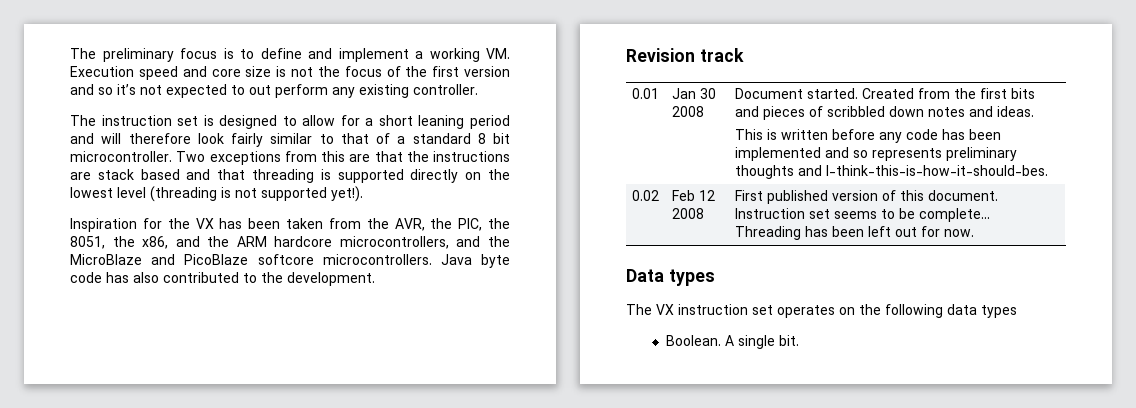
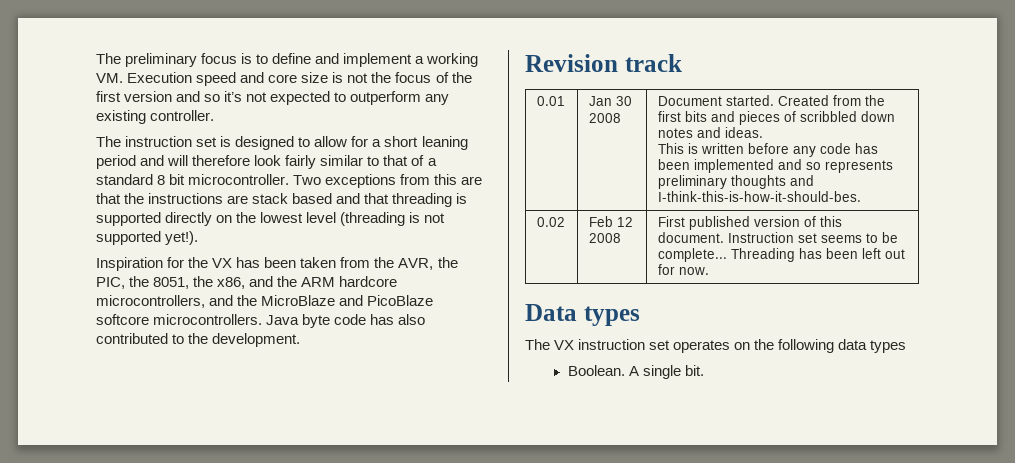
[249,84,328,98] out perform -> [350,91,422,105] outperform

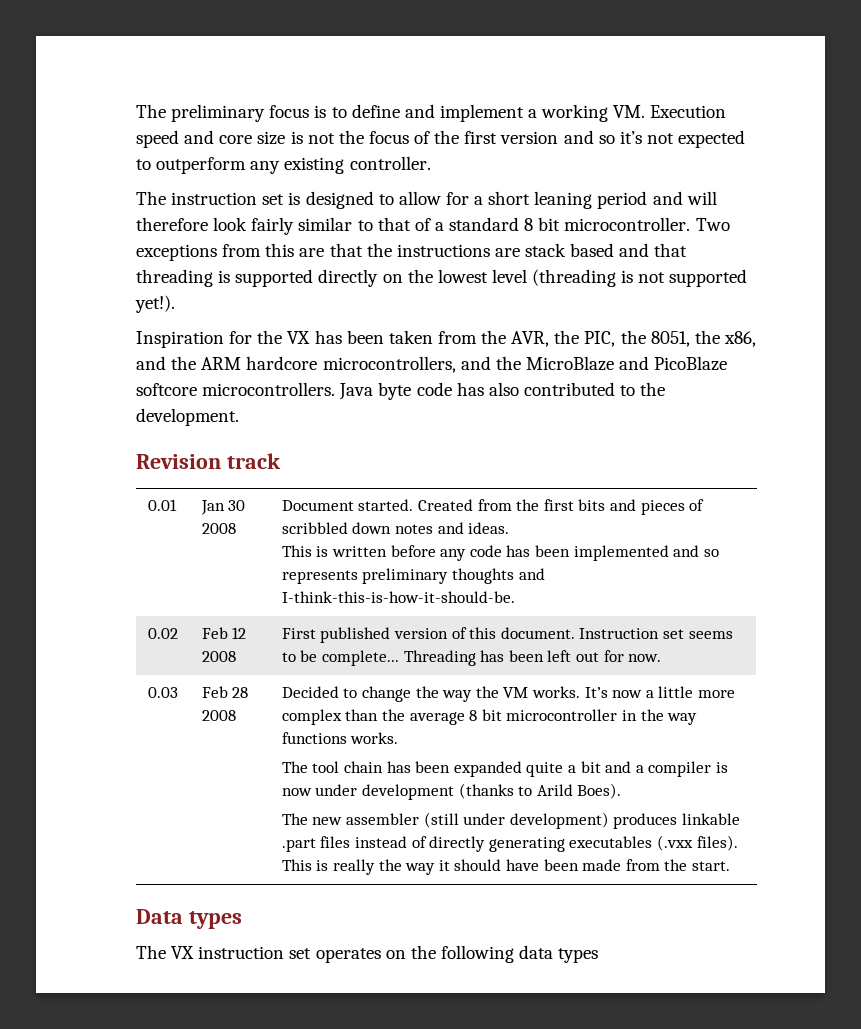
[657,191,861,202] I-think-this-is-how-it-should-bes. -> [281,591,515,603] I-think-this-is-how-it-should-be.
(709, 271) none -> [147,687,178,698] [201,686,249,698] [201,710,236,721] [281,686,735,702] [281,709,698,725] [281,732,399,744] [281,761,728,777] [281,783,622,800] [281,812,740,829] [281,835,738,852] [281,859,730,875] // 0.03 | Feb 28 2008 | Decided to change the way the VM works. It’s now a little more complex than the average 8 bit microcontroller in the way functions works. // The tool chain has been expanded quite a bit and a compiler is now under development (thanks to Arild Boes). // The new assembler (still under development) produces linkable .part files instead of directly generating executables (.vxx files). This is really the way it should have been made from the start.
[567,365,705,379] // Boolean. A single bit. -> (599, 955) none

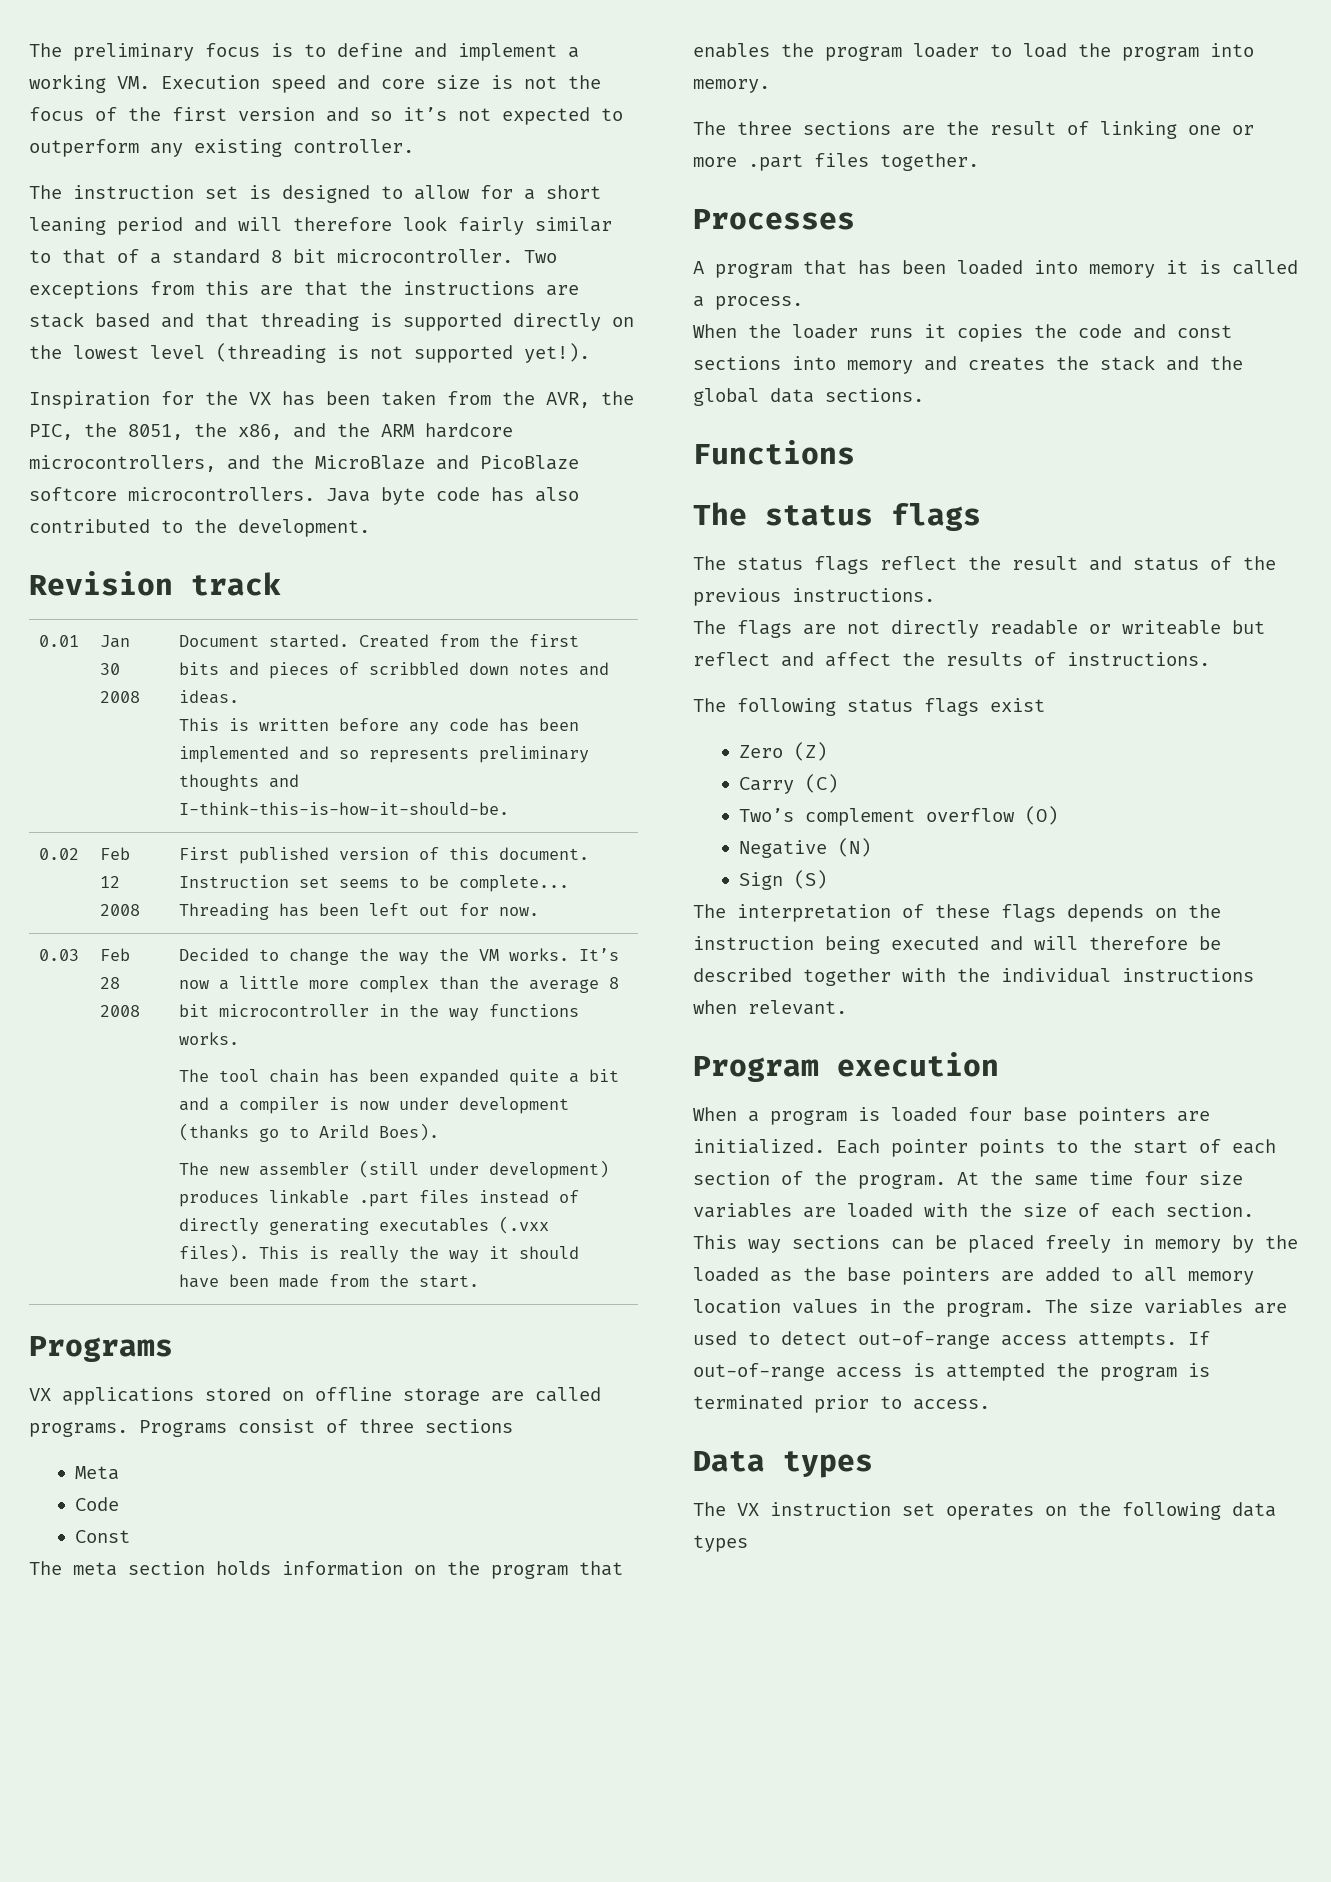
(514, 791) none -> [259,1128,280,1142] go
(730, 866) none -> [29,1336,173,1362] [29,1387,601,1405] [29,1419,513,1437] [74,1466,119,1480] [74,1497,119,1511] [74,1530,130,1543] [29,1561,623,1579] [693,43,1254,61] [693,79,770,93] [693,120,1254,139] [693,153,979,171] [693,209,855,230] [693,260,1298,278] [693,296,803,310] [693,324,1232,342] [693,355,1243,374] [693,388,924,406] [693,440,855,465] [693,502,981,531] [693,556,1276,574] [693,588,935,606] [693,620,1265,638] [693,652,1210,667] [693,698,1045,716] [738,742,827,761] [738,774,838,794] [738,806,1058,826] [738,838,871,858] [738,870,827,890] [693,904,1221,922] [693,936,1221,954] [693,968,1254,986] [693,1000,847,1015] [693,1052,999,1082] [693,1107,1210,1125] [693,1139,1276,1157] [693,1171,1243,1189] [693,1203,1254,1218] [693,1235,1298,1253] [693,1267,1254,1285] [693,1299,1287,1317] [693,1331,1210,1349] [693,1363,1210,1381] [693,1395,990,1413] // Programs // VX applications stored on offline storage are called programs. Programs consist of three sections // Meta // Code // Const // The meta section holds information on the program that enables the program loader to load the program into memory. // The three sections are the result of linking one or more .part files together. // Processes // A program that has been loaded into memory it is called a process. // When the loader runs it copies the code and const sections into memory and creates the stack and the global data sections. // Functions // The status flags // The status flags reflect the result and status of the previous instructions. // The flags are not directly readable or writeable but reflect and affect the results of instructions. // The following status flags exist // Zero (Z) // Carry (C) // Two’s complement overflow (O) // Negative (N) // Sign (S) // The interpretation of these flags depends on the instruction being executed and will therefore be described together with the individual instructions when relevant. // Program execution // When a program is loaded four base pointers are initialized. Each pointer points to the start of each section of the program. At the same time four size variables are loaded with the size of each section. This way sections can be placed freely in memory by the loaded as the base pointers are added to all memory location values in the program. The size variables are used to detect out-of-range access attempts. If out-of-range access is attempted the program is terminated prior to access.

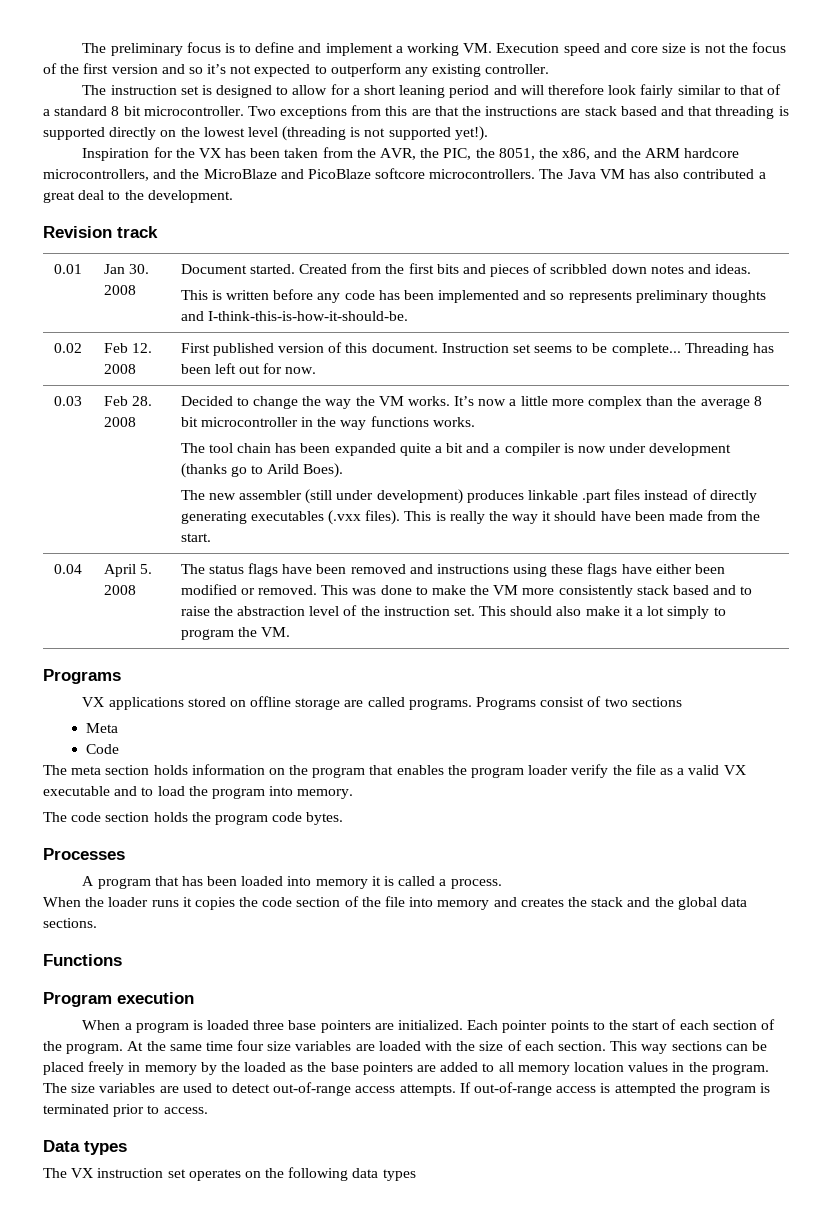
[326,487,579,505] [29,519,150,533] Java byte code has also contributed -> [539,169,766,179] [43,190,105,203] The Java VM has also contributed a great deal
[100,663,121,675] 30 -> [128,264,149,274] 30.
[100,876,121,888] 12 -> [131,343,152,353] 12.
[100,977,121,989] 28 -> [131,396,152,406] 28.
(480, 1281) none -> [53,564,82,574] [103,564,152,577] [103,585,136,595] [180,563,725,577] [180,584,753,598] [180,605,726,619] [180,627,290,640] // 0.04 | April 5. 2008 | The status flags have been removed and instructions using these flags have either been modified or removed. This was done to make the VM more consistently stack based and to raise the abstraction level of the instruction set. This should also make it a lot simply to program the VM.
[359,1419,414,1433] three -> [604,698,628,707] two
[74,1530,130,1543] // Const -> (120, 749) none
(979, 50) none -> [571,764,746,778] [43,786,138,796] verify the file as a valid VX executable and
[737,120,1254,139] [693,153,979,171] three sections are the result of linking one or more .part files together. -> [71,812,344,825] code section holds the program code bytes.
[1133,324,1232,339] [693,356,781,370] and const sections -> [296,896,406,907] section of the file
[693,502,981,531] [693,556,1276,574] [693,588,935,606] [693,620,1265,638] [693,652,1210,667] [693,698,1045,716] [738,742,827,761] [738,774,838,794] [738,806,1058,826] [738,838,871,858] [738,870,827,890] [693,904,1221,922] [693,936,1221,954] [693,968,1254,986] [693,1000,847,1015] // The status flags // The status flags reflect the result and status of the previous instructions. // The flags are not directly readable or writeable but reflect and affect the results of instructions. // The following status flags exist // Zero (Z) // Carry (C) // Two’s complement overflow (O) // Negative (N) // Sign (S) // The interpretation of these flags depends on the instruction being executed and will therefore be described together with the individual instructions when relevant. -> (122, 960) none
[968,1107,1012,1121] four -> [253,1020,285,1030] three

